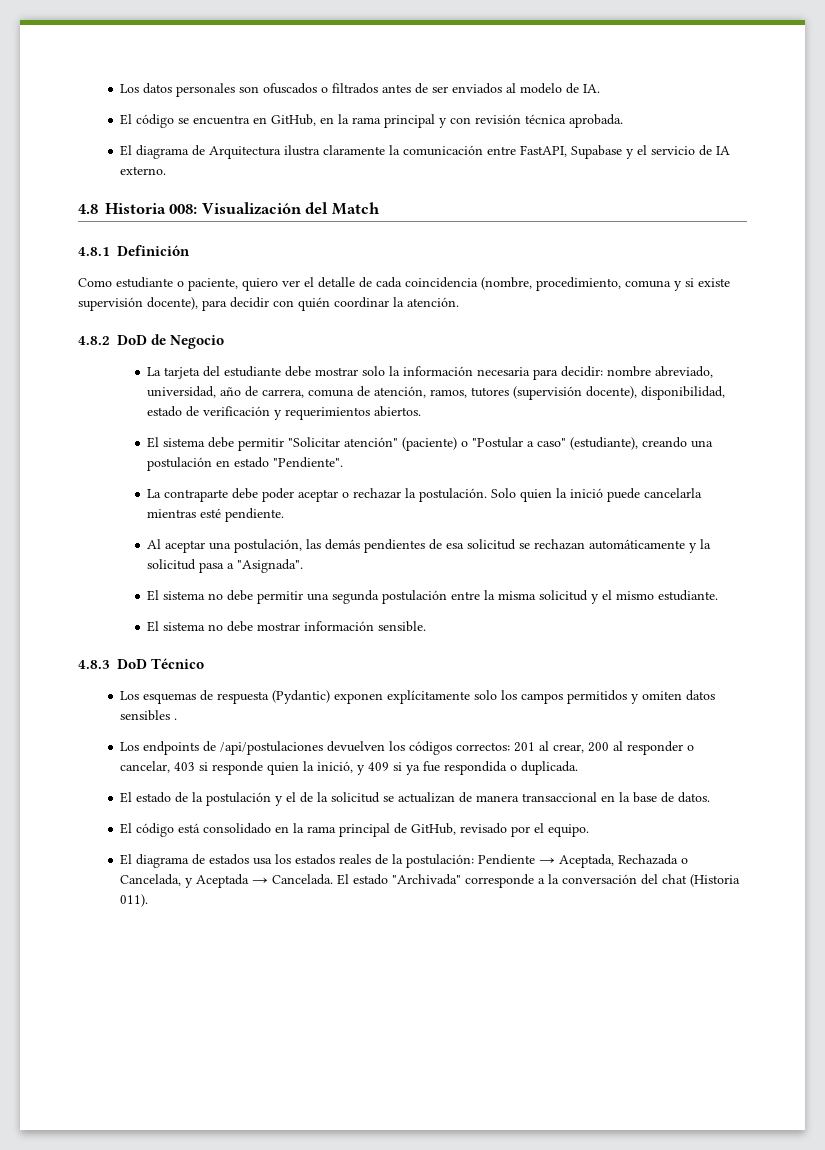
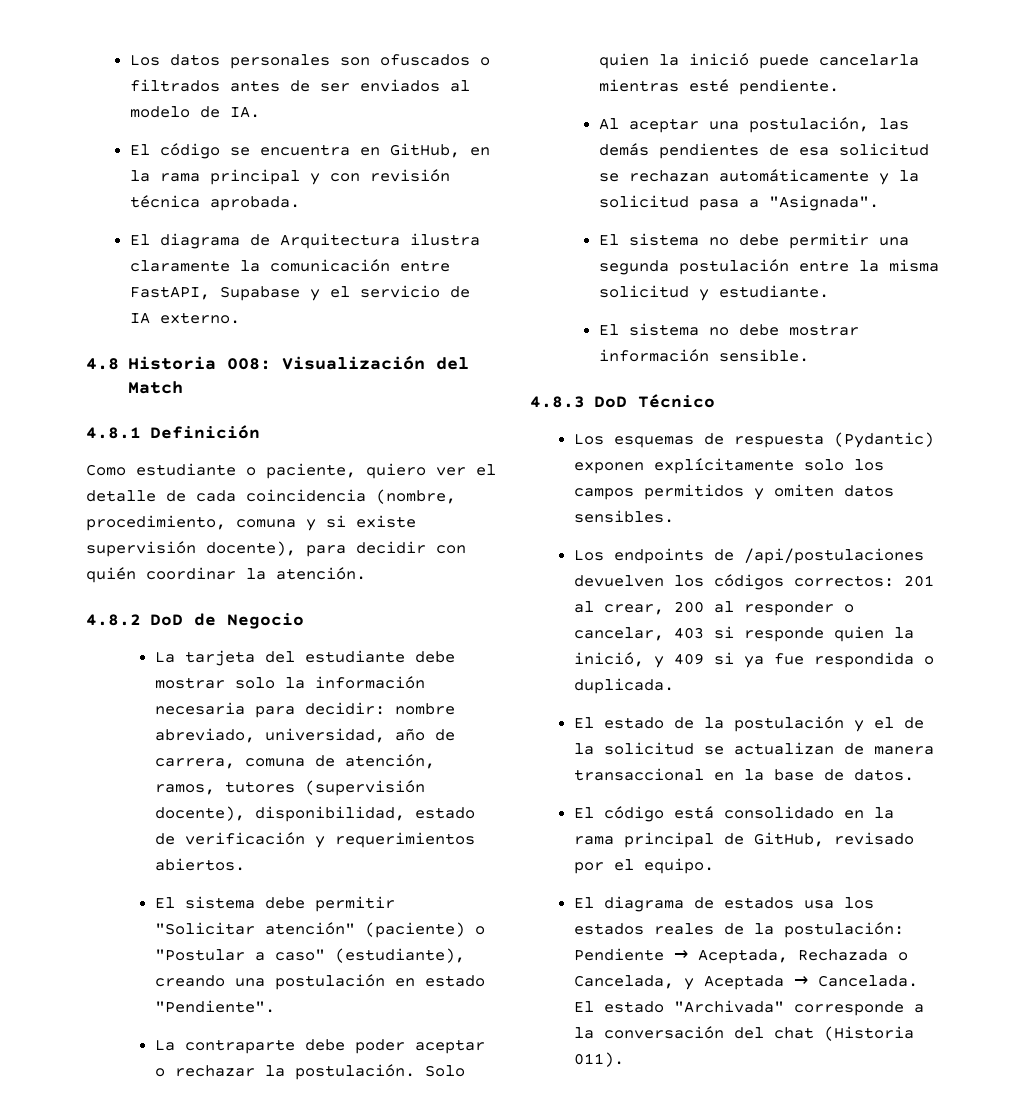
[602,590,655,600] el mismo -> (710, 295) none
[120,710,178,721] sensibles . -> [573,510,674,523] sensibles.

